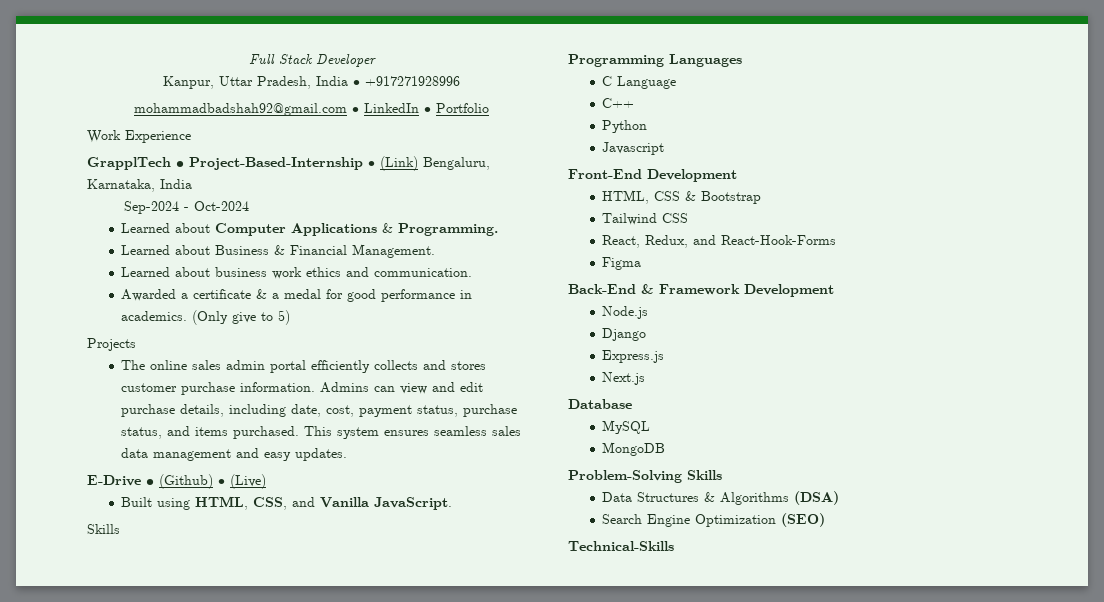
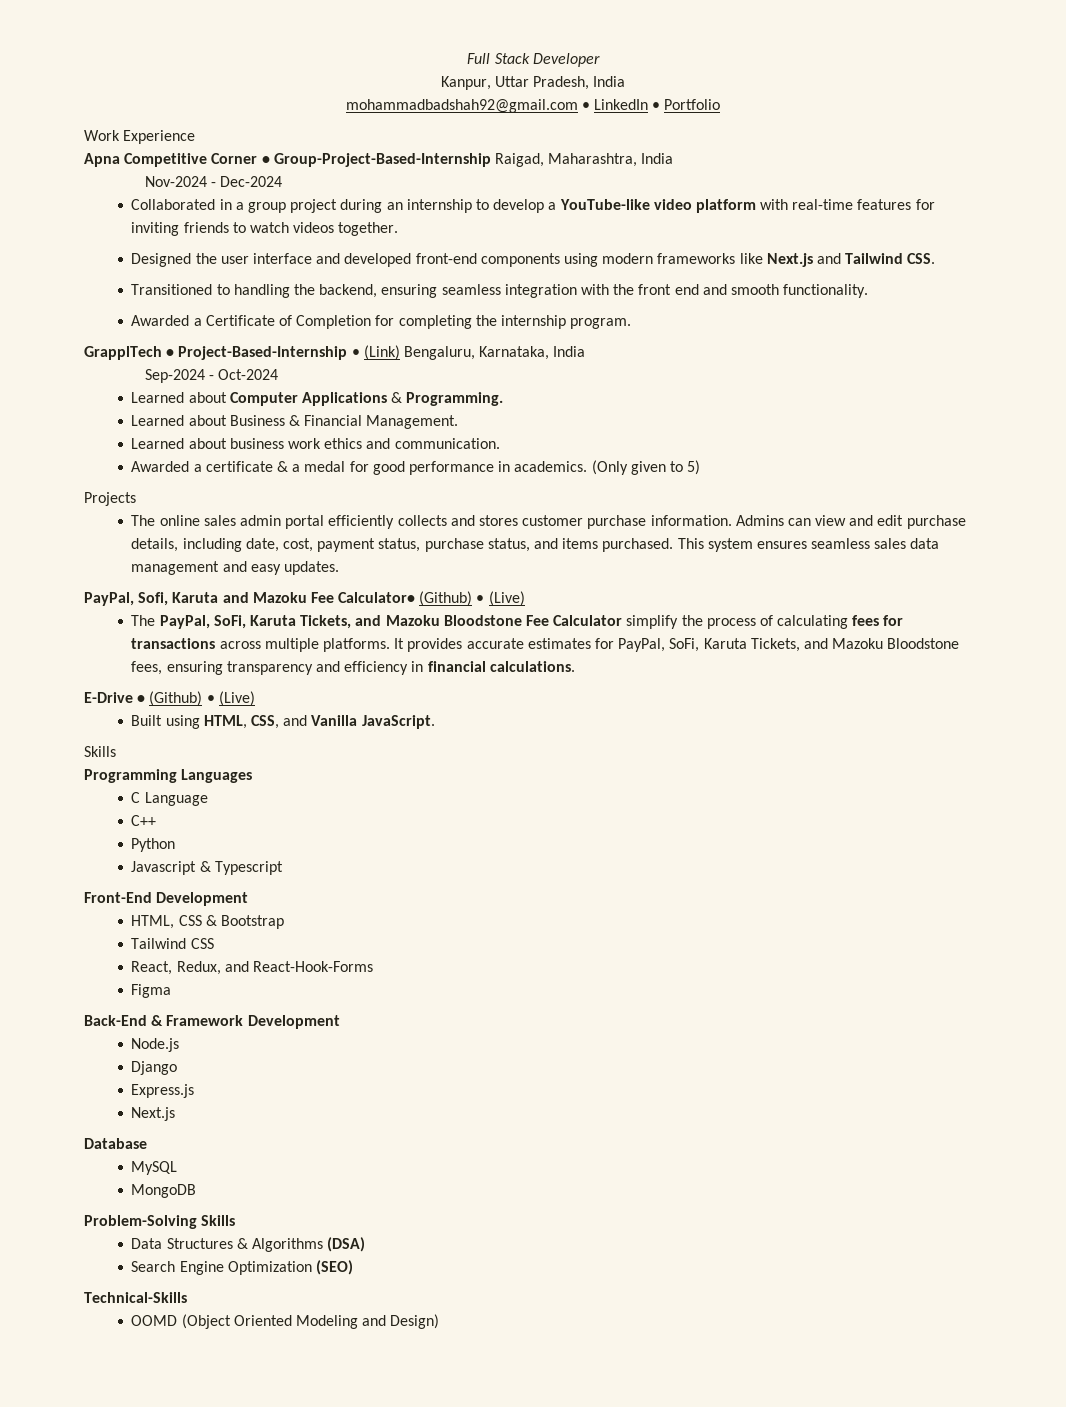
[353,76,460,86] • +917271928996 -> (626, 81) none
(191, 136) none -> [84,153,674,167] [144,176,283,187] [131,199,935,213] [131,222,399,236] [131,253,936,267] [131,284,869,298] [131,315,632,329] // Apna Competitive Corner • Group-Project-Based-Internship Raigad, Maharashtra, India // Nov-2024 - Dec-2024 // Collaborated in a group project during an internship to develop a YouTube-like video platform with real-time features for inviting friends to watch videos together. // Designed the user interface and developed front-end components using modern frameworks like Next.js and Tailwind CSS. // Transitioned to handling the backend, ensuring seamless integration with the front end and smooth functionality. // Awarded a Certificate of Completion for completing the internship program.
[232,312,257,324] give -> [630,461,666,475] given
(348, 454) none -> [84,591,525,606] [131,615,904,629] [131,638,960,652] [131,661,575,675] // PayPal, Sofi, Karuta and Mazoku Fee Calculator• (Github) • (Live) // The PayPal, SoFi, Karuta Tickets, and Mazoku Bloodstone Fee Calculator simplify the process of calculating fees for transactions across multiple platforms. It provides accurate estimates for PayPal, SoFi, Karuta Tickets, and Mazoku Bloodstone fees, ensuring transparency and efficiency in financial calculations.
(665, 148) none -> [199,861,283,875] & Typescript
(674, 546) none -> [131,1314,440,1329] // OOMD (Object Oriented Modeling and Design)

